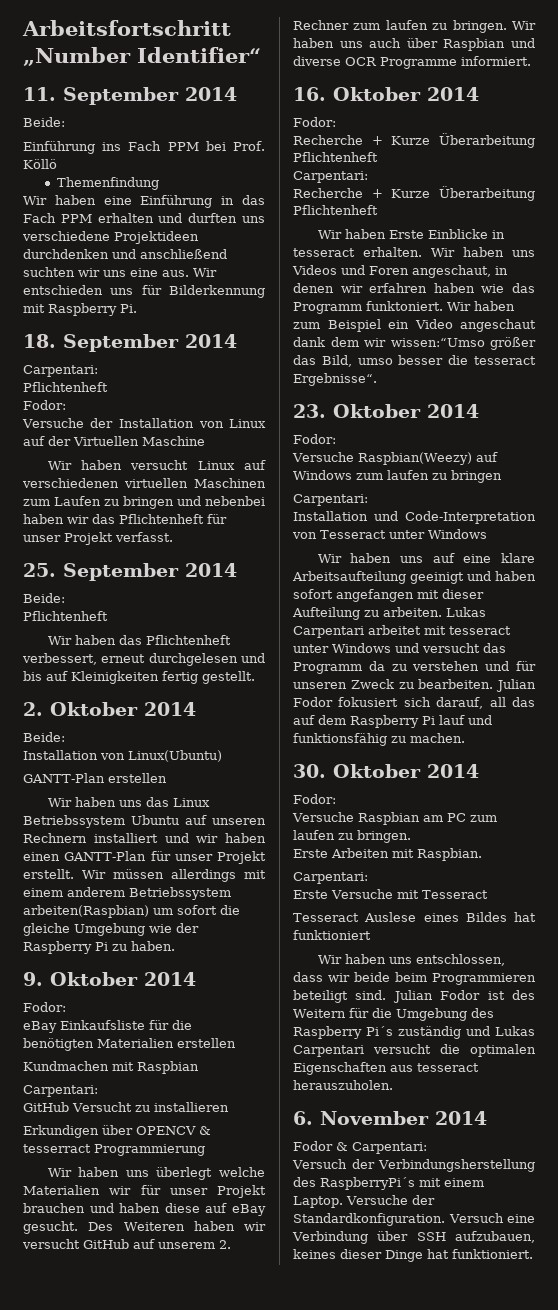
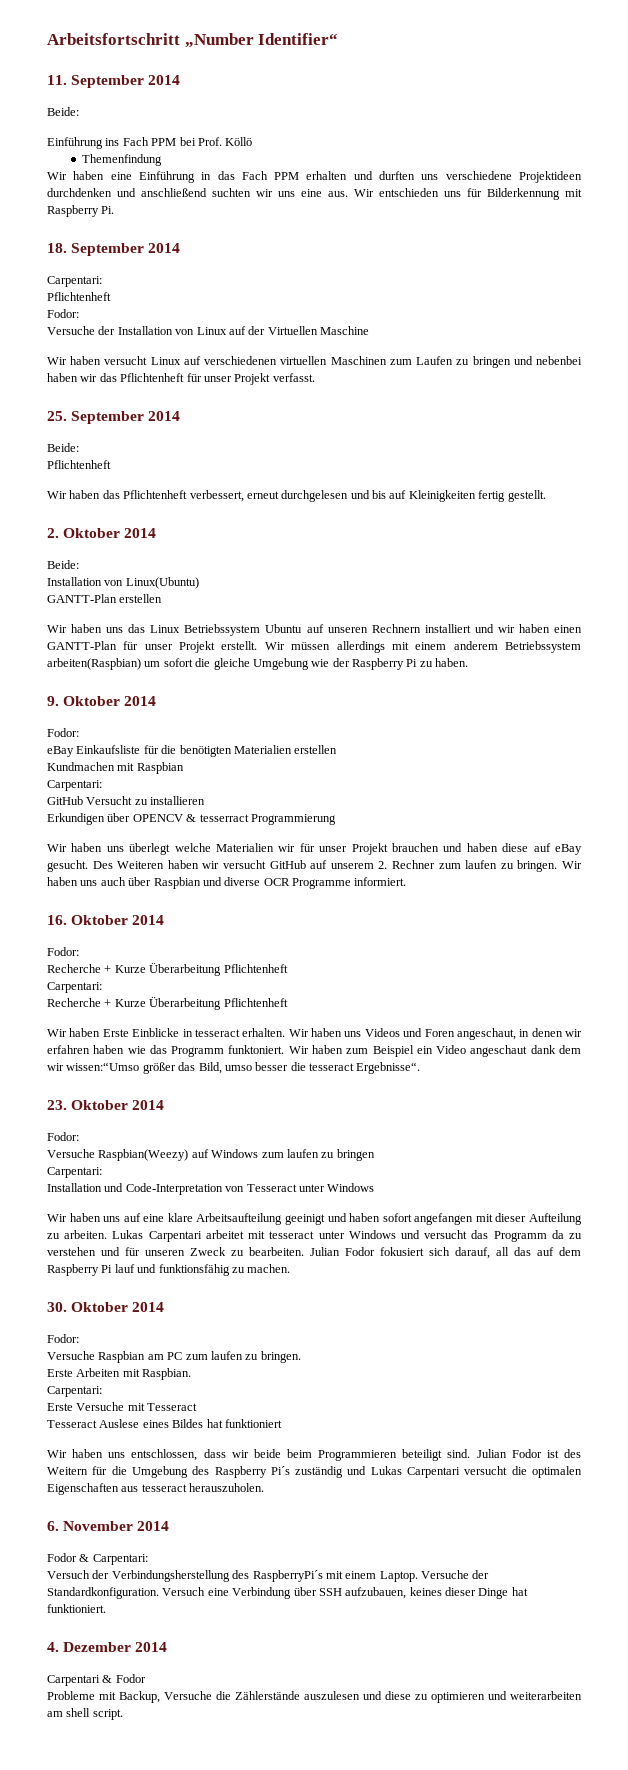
(533, 1254) none -> [47,1642,168,1652] [47,1674,146,1686] [47,1691,582,1703] [47,1708,123,1720] // 4. Dezember 2014 // Carpentari & Fodor // Probleme mit Backup, Versuche die Zählerstände auszulesen und diese zu optimieren und weiterarbeiten am shell script.

